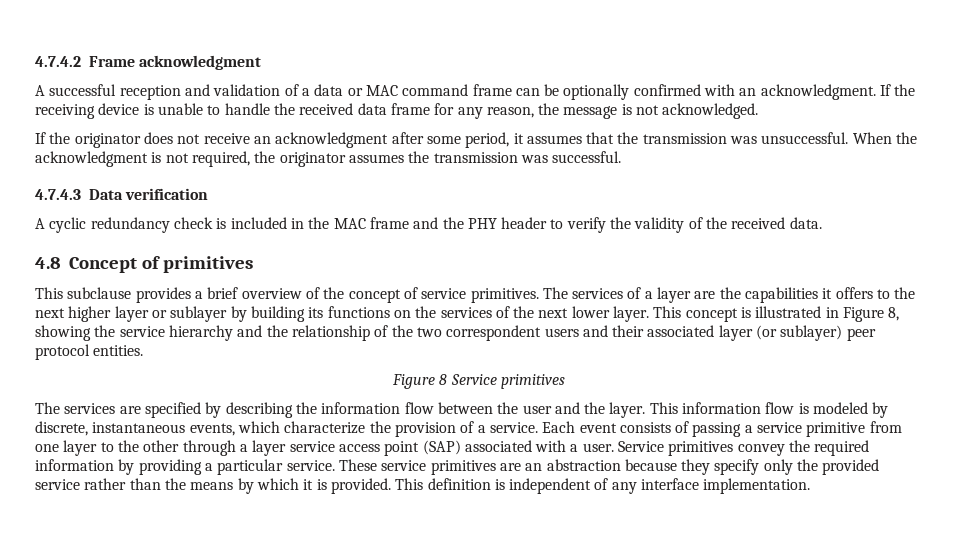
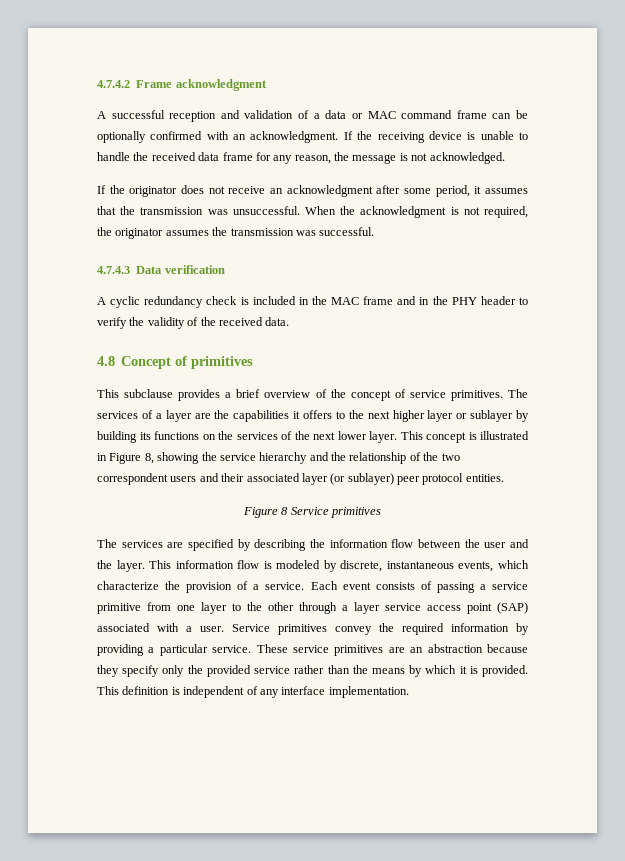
(439, 223) none -> [419,297,430,305] in

